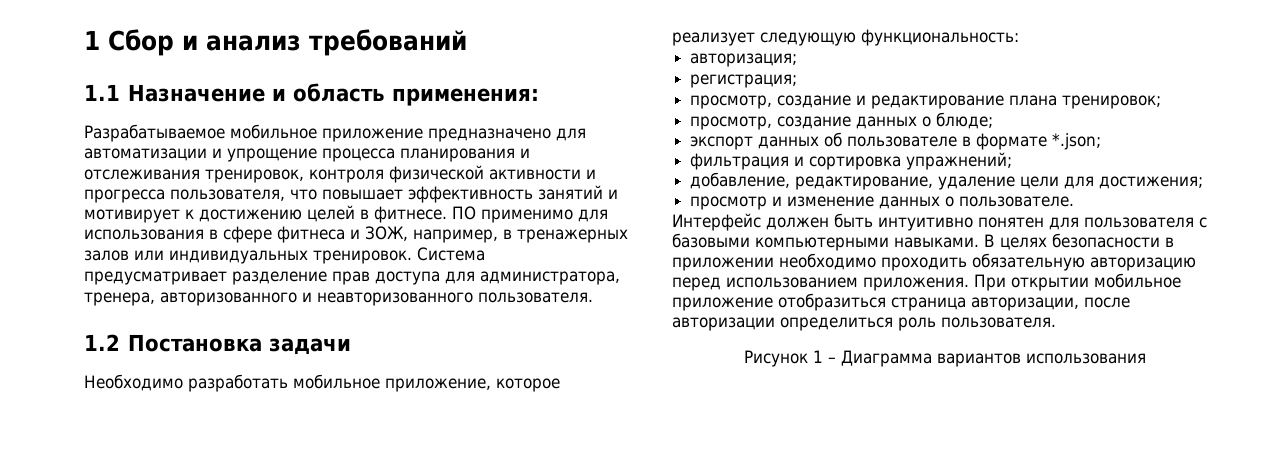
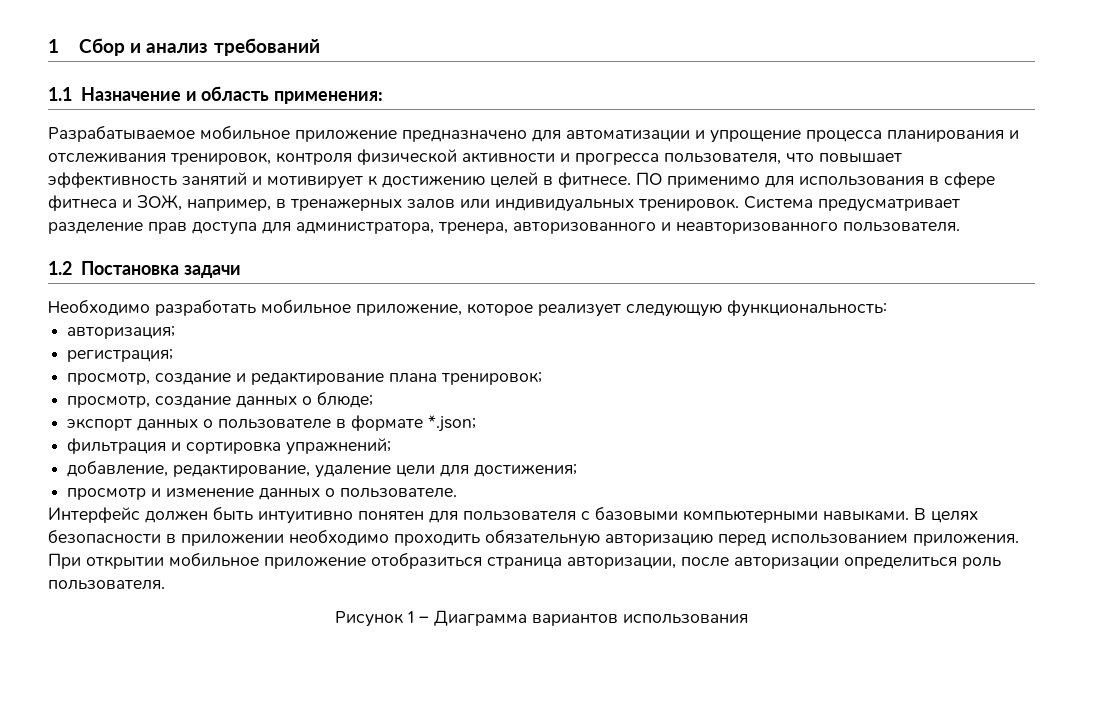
[824,132,843,147] об -> [203,419,214,428] о

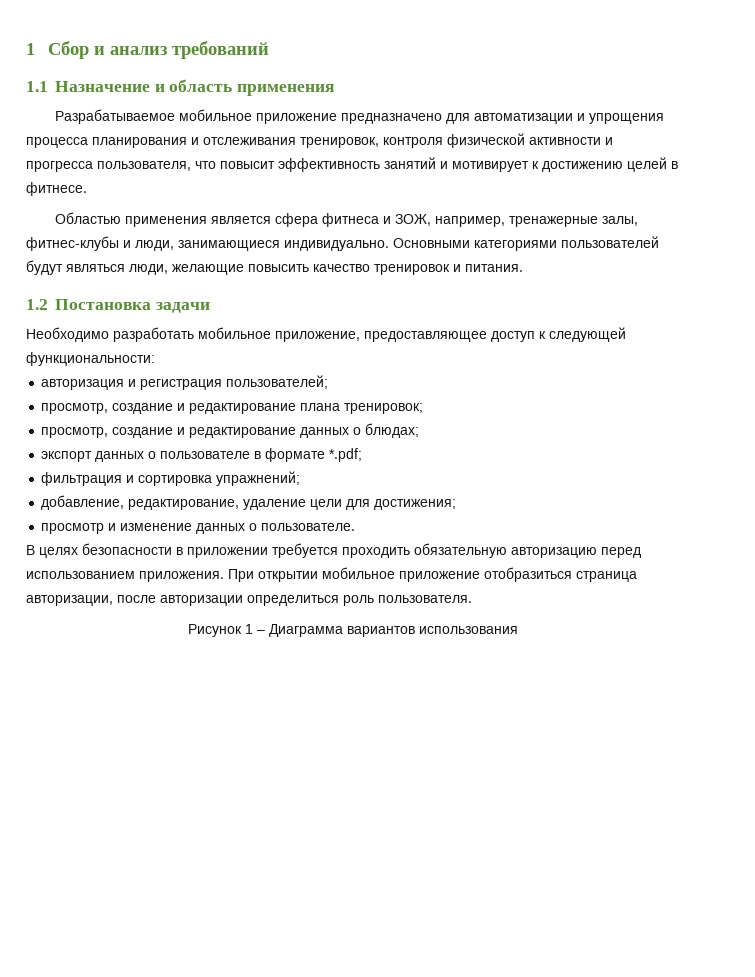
[274,91,384,104] применения: -> [237,84,335,96] применения
[710,130,801,143] упрощение -> [588,113,664,124] упрощения
[819,153,902,162] повышает -> [220,161,275,169] повысит
[636,172,995,188] [48,194,960,212] [48,222,960,235] ПО применимо для использования в сфере фитнеса и ЗОЖ, например, в тренажерных залов или индивидуальных тренировок. Система предусматривает разделение прав доступа для администратора, тренера, авторизованного и неавторизованного пользователя. -> [54,212,638,227] [26,236,659,251] [26,260,523,275] // Областью применения является сфера фитнеса и ЗОЖ, например, тренажерные залы, фитнес-клубы и люди, занимающиеся индивидуально. Основными категориями пользователей будут являться люди, желающие повысить качество тренировок и питания.
[467,300,887,317] [67,326,176,339] [67,349,174,362] которое реализует следующую функциональность: // авторизация; // регистрация; -> [364,327,626,342] [26,352,155,366] [41,375,329,390] предоставляющее доступ к следующей функциональности: // авторизация и регистрация пользователей;
[236,391,374,408] данных о блюде; -> [177,423,420,438] и редактирование данных о блюдах;
[428,415,477,432] *.json; -> [329,448,363,462] *.pdf;
[48,506,909,524] Интерфейс должен быть интуитивно понятен для пользователя с базовыми компьютерными навыками. -> (356, 527) none
[289,529,389,546] необходимо -> [272,543,338,558] требуется

